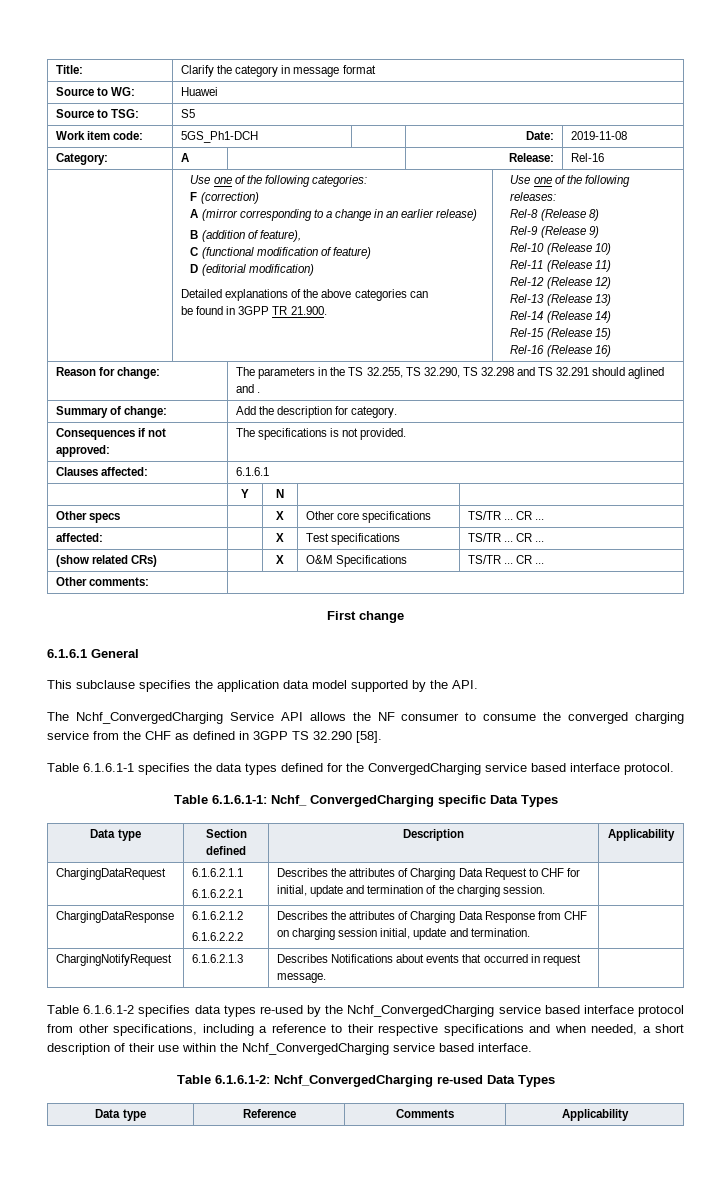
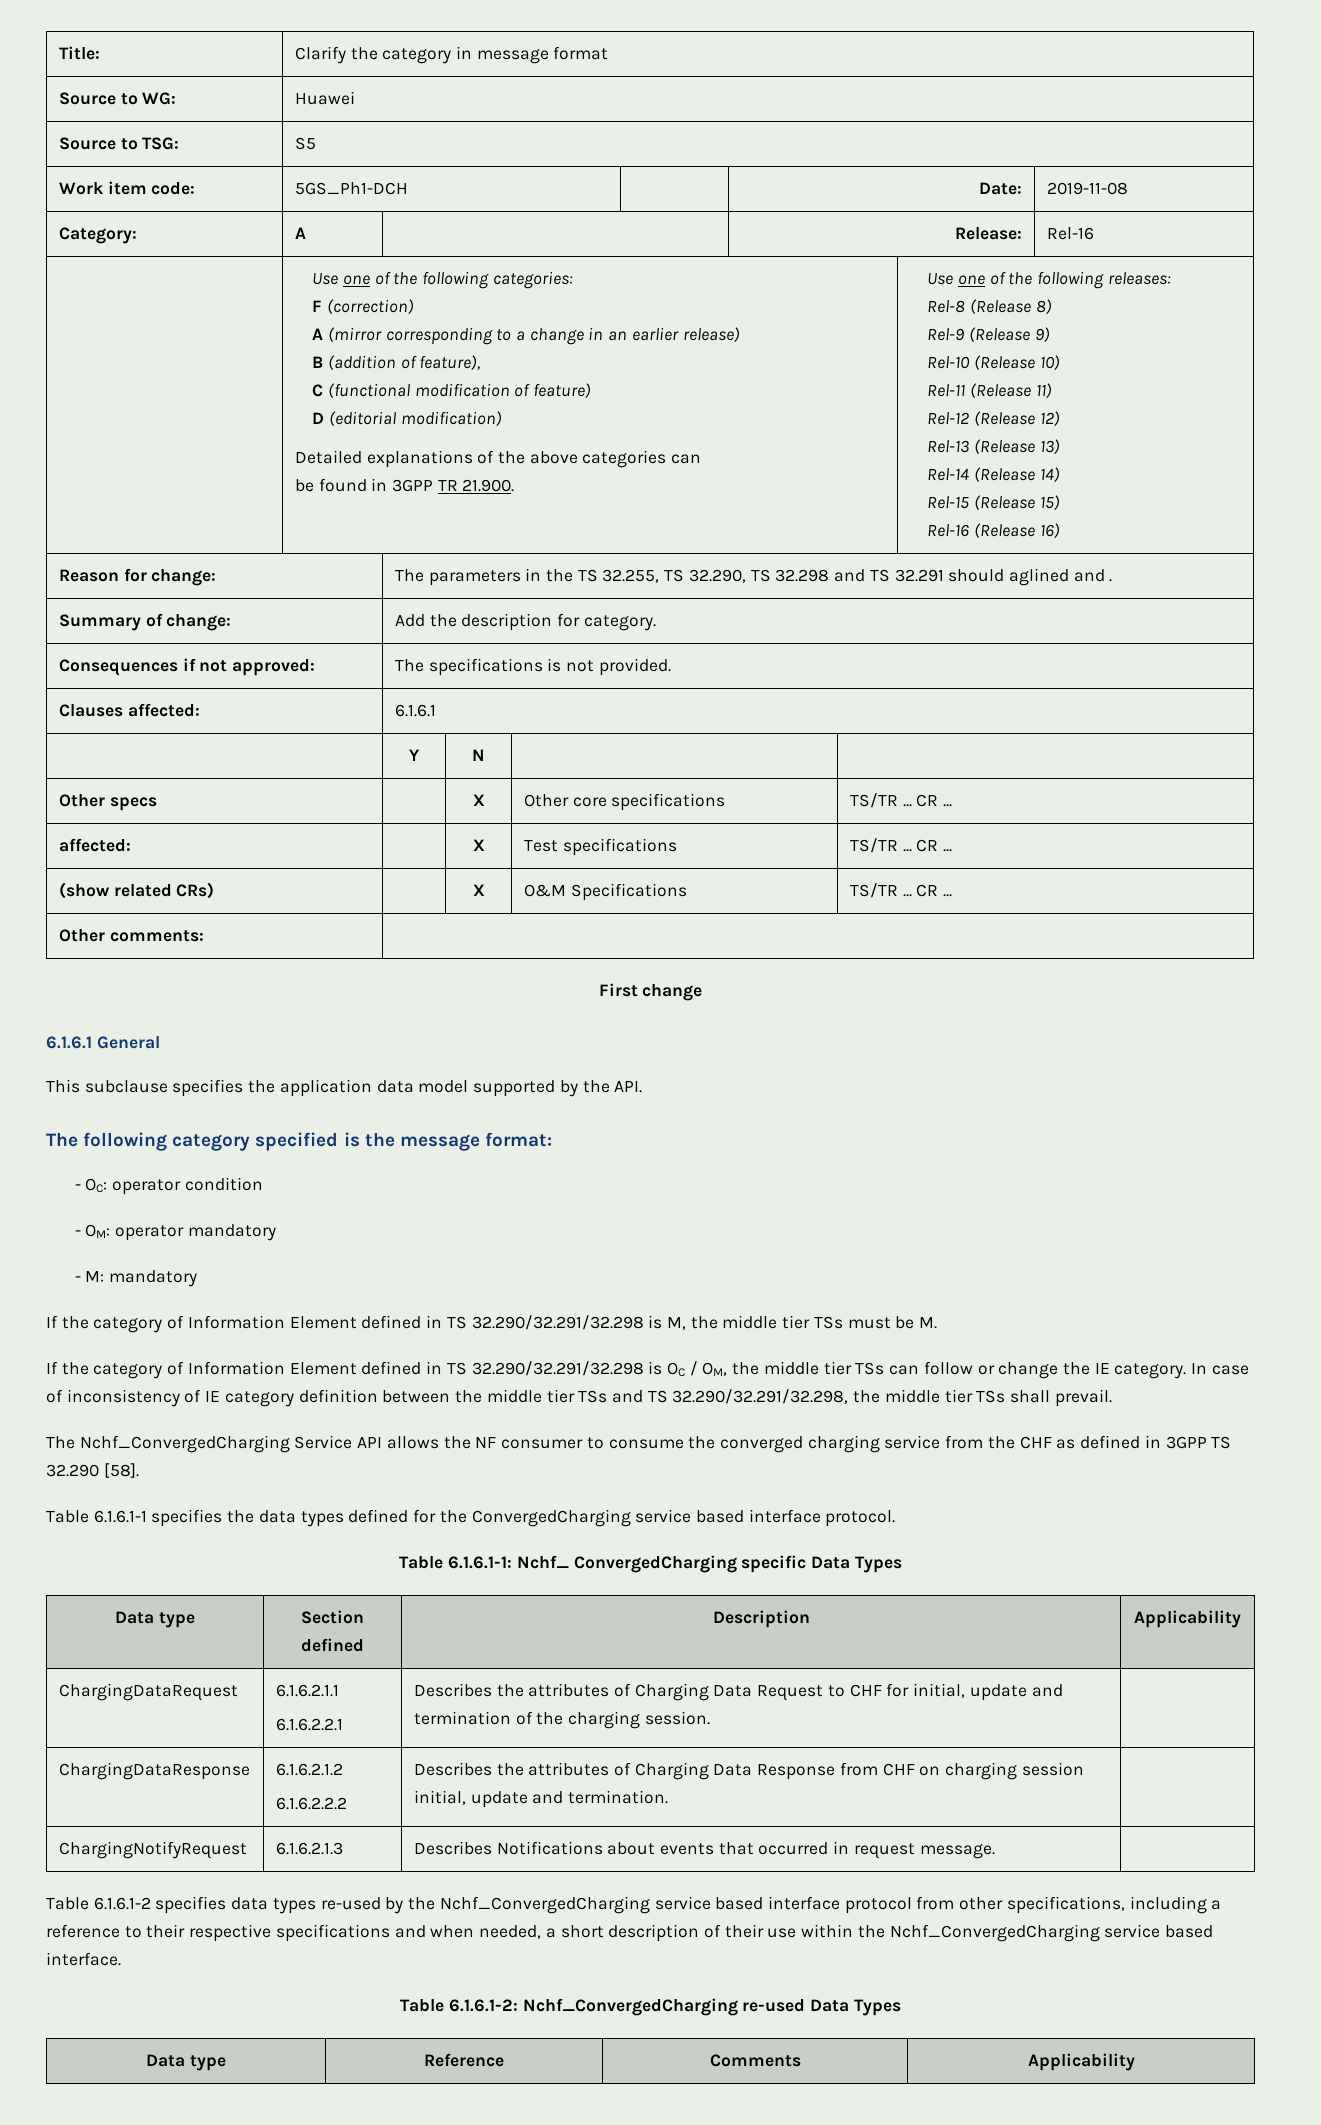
(478, 684) none -> [46,1132,552,1151] [74,1177,263,1195] [74,1224,276,1241] [74,1270,198,1287] [46,1315,938,1333] [46,1361,1249,1379] [46,1389,1112,1407] // The following category specified is the message format: // - OC: operator condition // - OM: operator mandatory // - M: mandatory // If the category of Information Element defined in TS 32.290/32.291/32.298 is M, the middle tier TSs must be M. // If the category of Information Element defined in TS 32.290/32.291/32.298 is OC / OM, the middle tier TSs can follow or change the IE category. In case of inconsistency of IE category definition between the middle tier TSs and TS 32.290/32.291/32.298, the middle tier TSs shall prevail.

